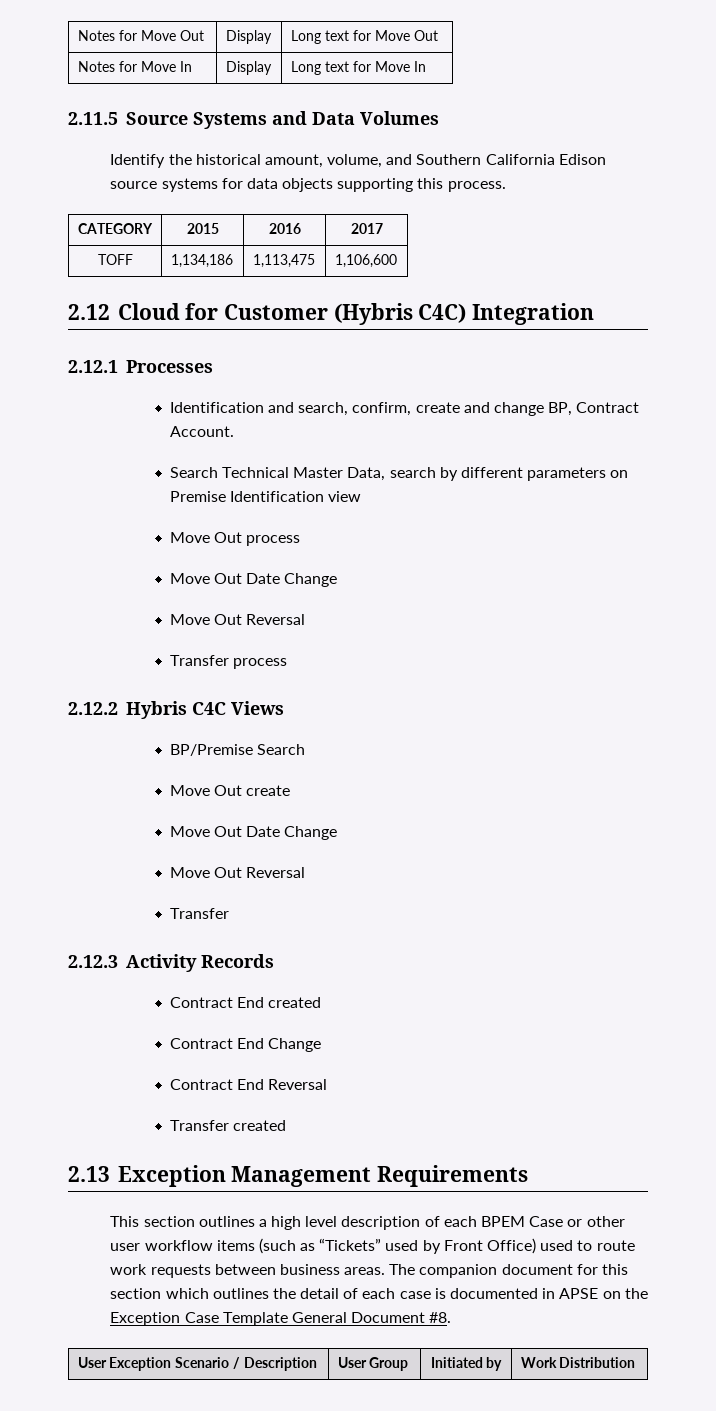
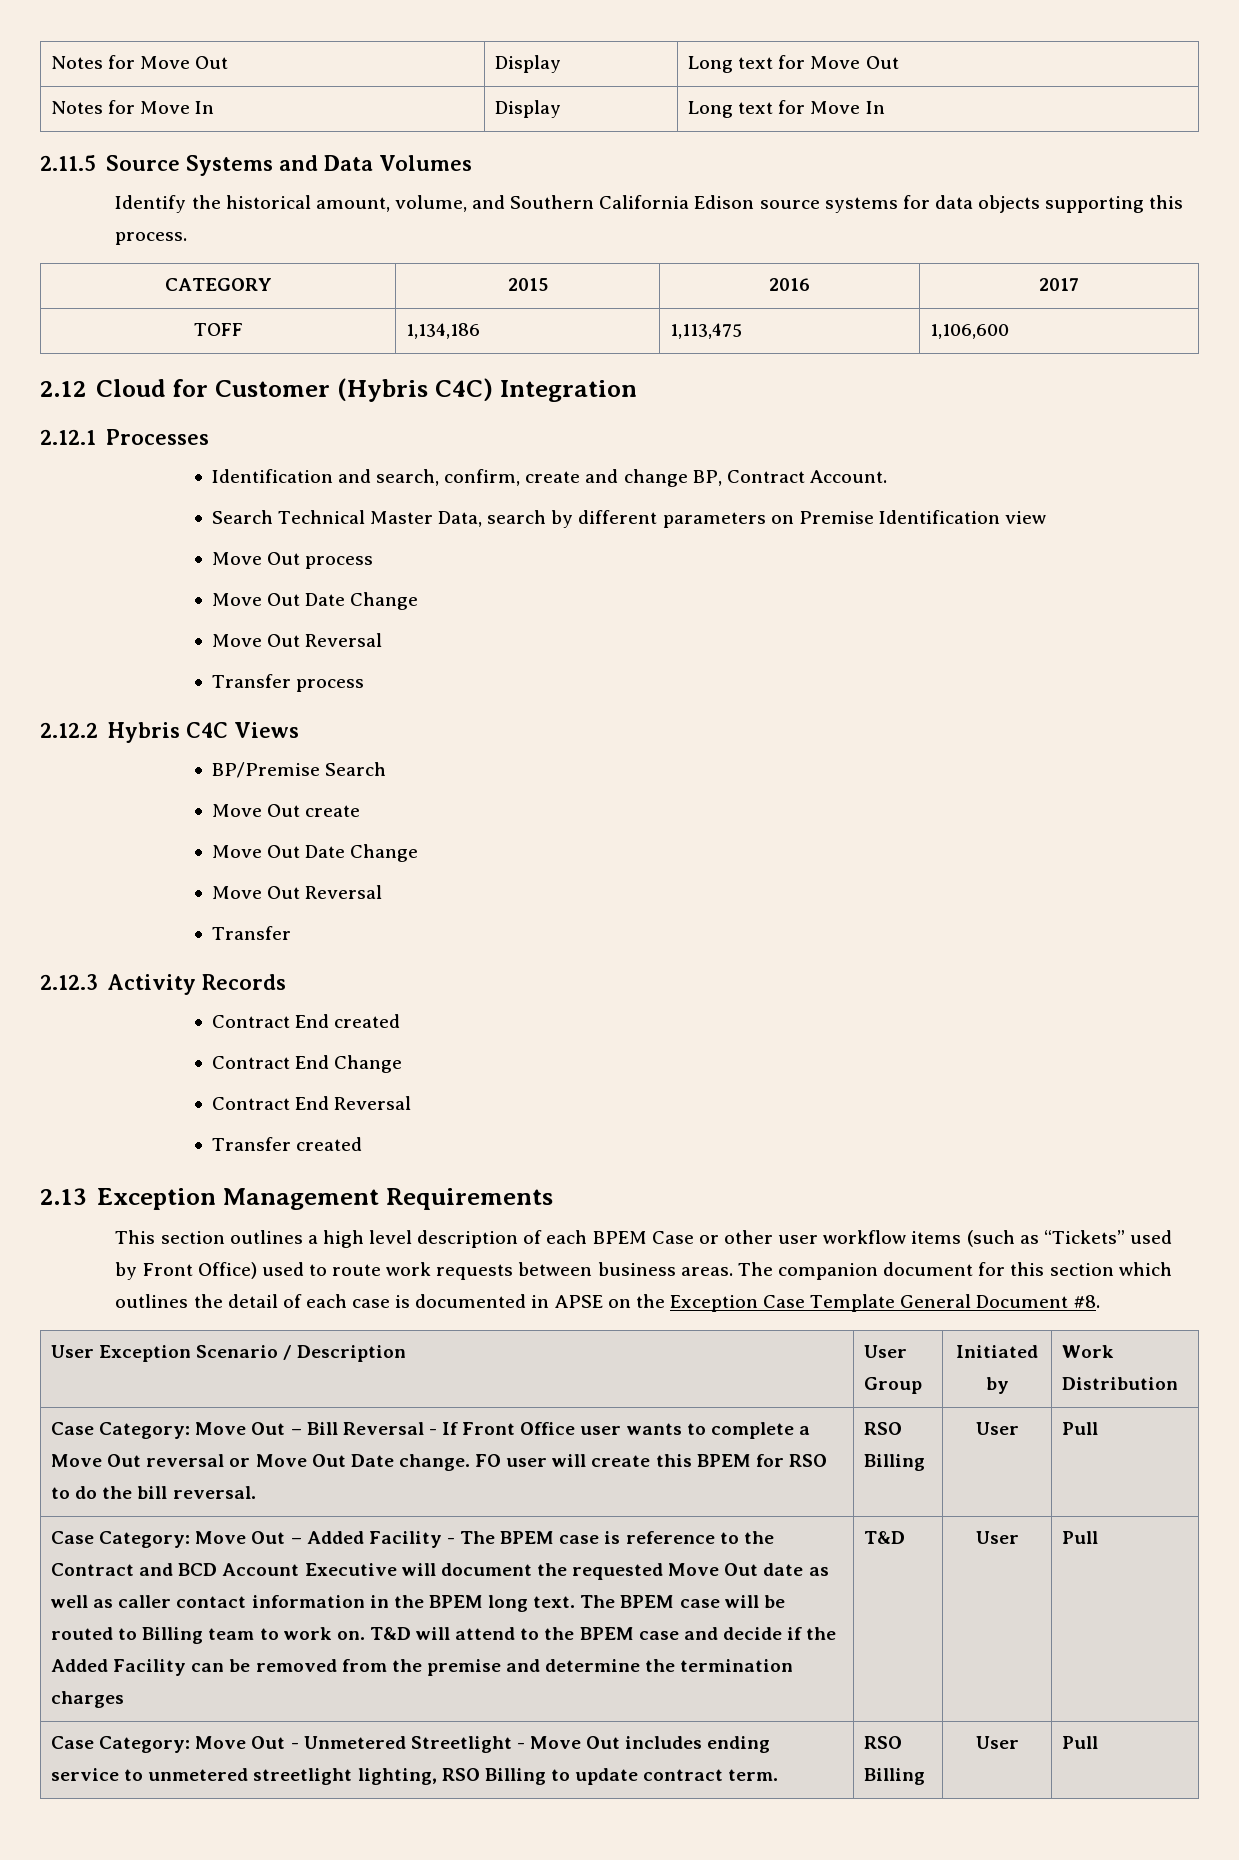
(636, 1362) none -> [51,1422,810,1439] [51,1454,827,1471] [51,1486,256,1499] [864,1422,903,1435] [864,1454,926,1471] [975,1422,1019,1435] [1062,1422,1099,1435] [51,1531,774,1548] [51,1563,829,1580] [51,1595,785,1612] [51,1627,837,1644] [51,1659,794,1676] [51,1691,125,1708] [864,1531,906,1544] [975,1531,1019,1544] [1062,1531,1099,1544] [51,1736,771,1753] [51,1768,779,1785] [864,1736,903,1749] [864,1768,926,1785] [975,1736,1019,1749] [1062,1736,1099,1749] // Case Category: Move Out – Bill Reversal - If Front Office user wants to complete a Move Out reversal or Move Out Date change. FO user will create this BPEM for RSO to do the bill reversal. | RSO Billing | User | Pull // Case Category: Move Out – Added Facility - The BPEM case is reference to the Contract and BCD Account Executive will document the requested Move Out date as well as caller contact information in the BPEM long text. The BPEM case will be routed to Billing team to work on. T&D will attend to the BPEM case and decide if the Added Facility can be removed from the premise and determine the termination charges | T&D | User | Pull // Case Category: Move Out - Unmetered Streetlight - Move Out includes ending service to unmetered streetlight lighting, RSO Billing to update contract term. | RSO Billing | User | Pull

